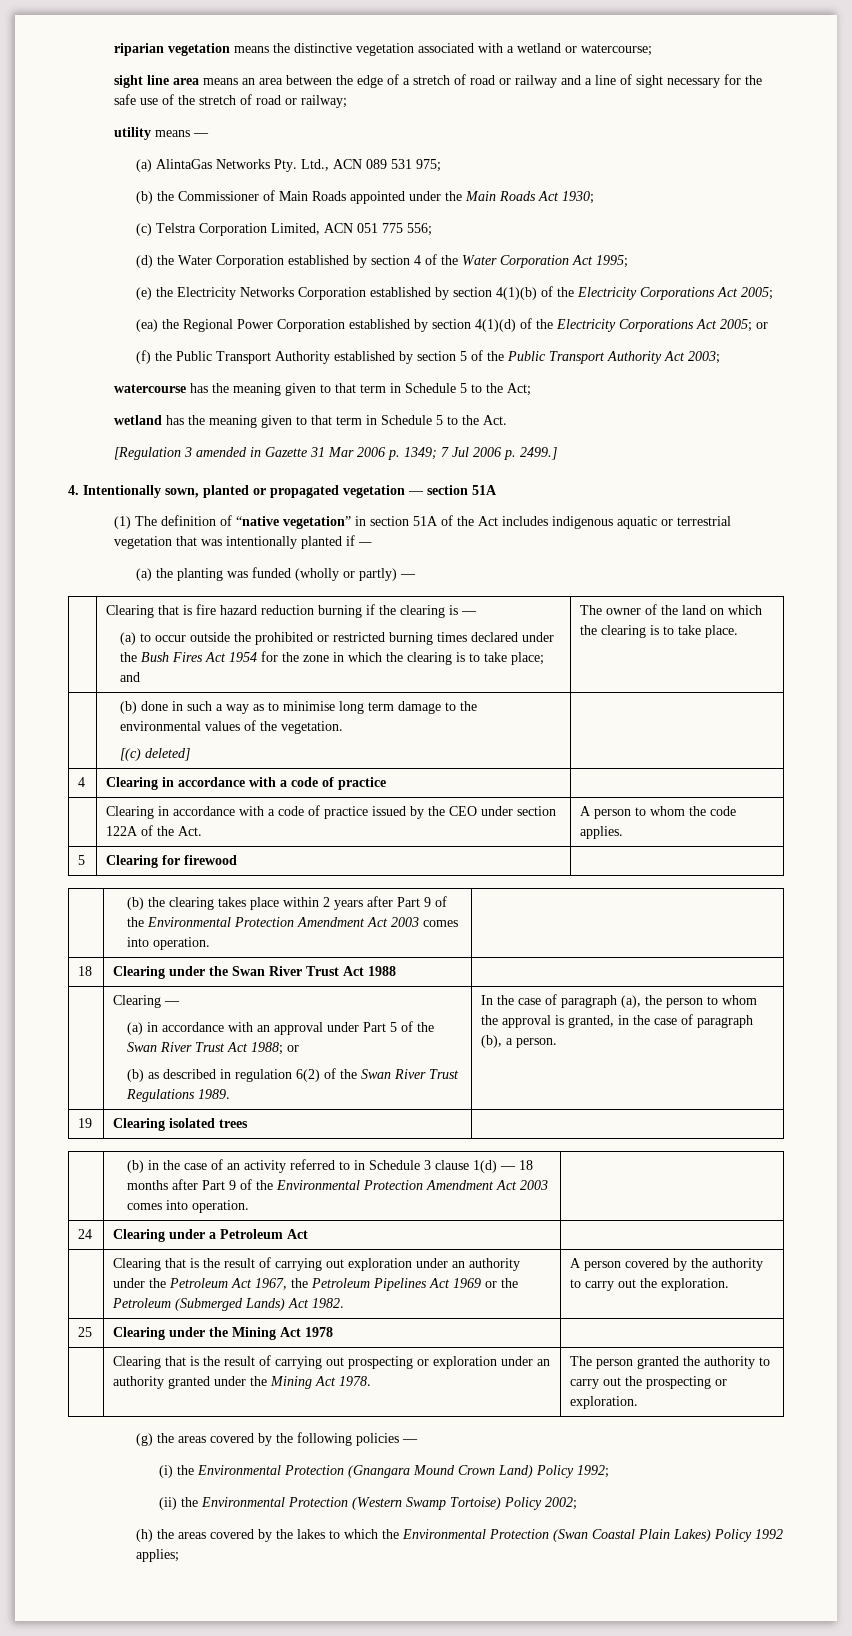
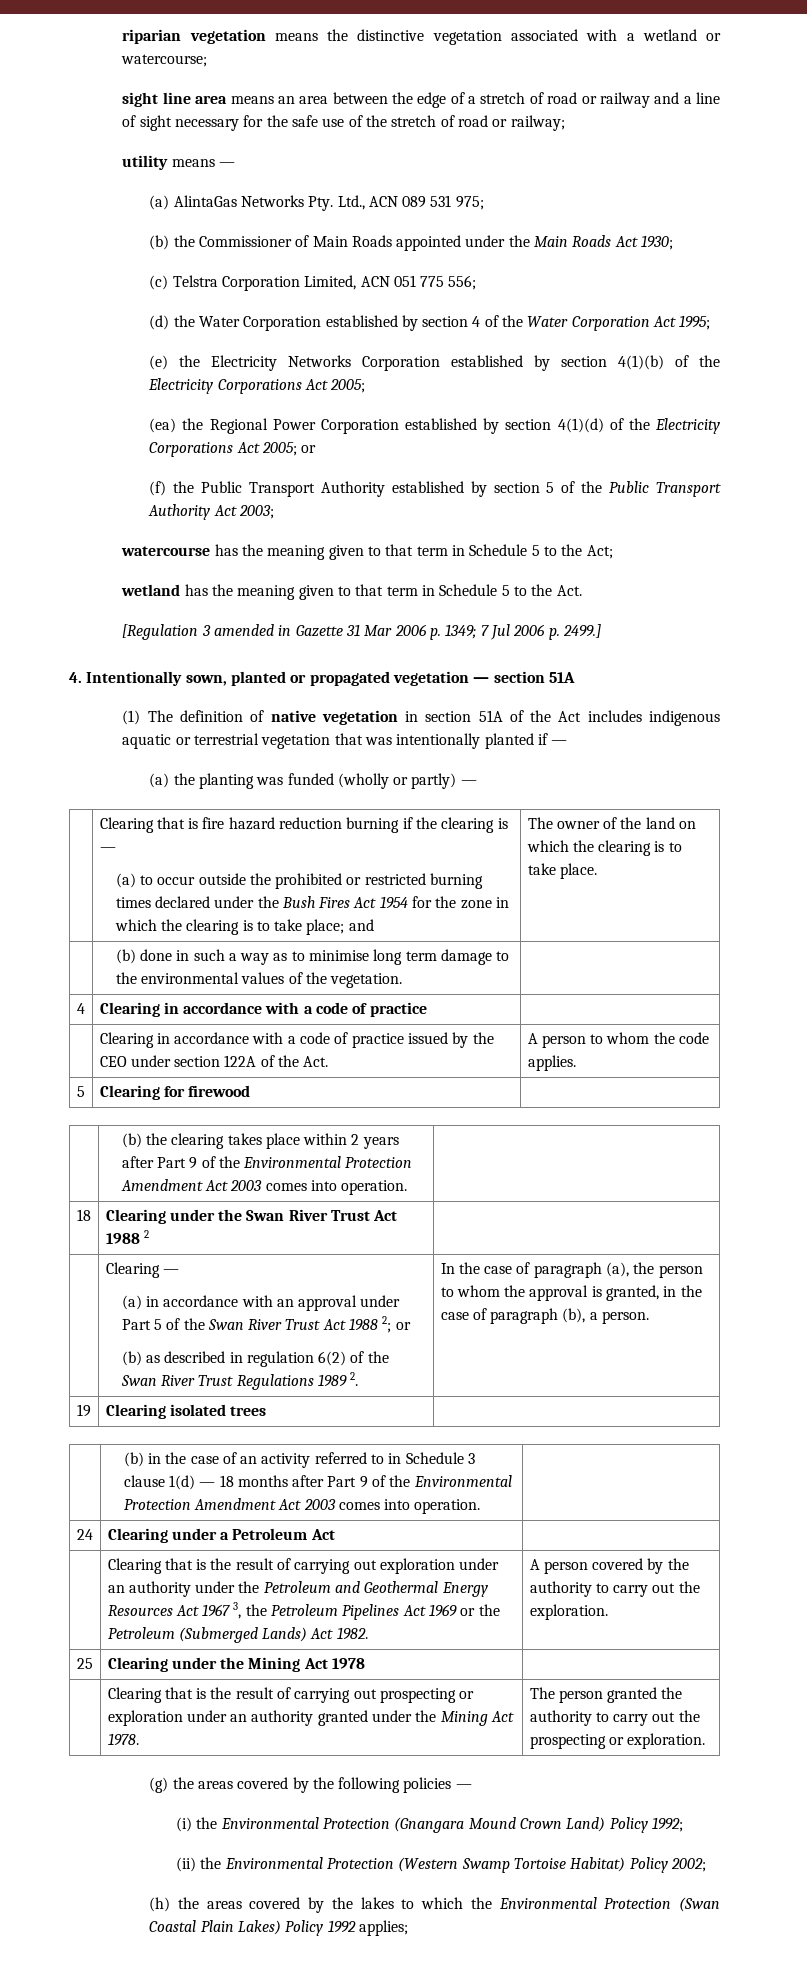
[235,516,351,529] “native vegetation” -> [270,710,398,725] native vegetation
[119,748,190,761] // [(c) deleted] -> (403, 980) none
(397, 971) none -> [143,1230,149,1238] 2
[250,1042,283,1055] 1988; -> [349,1316,392,1333] 1988 2;
[197,1089,230,1099] 1989. -> [317,1372,359,1387] 1989 2.
[231,1278,288,1290] Act 1967, -> [335,1581,488,1597] [107,1602,242,1619] and Geothermal Energy Resources Act 1967 3,
[450,1497,502,1510] Tortoise) -> [513,1857,626,1872] Tortoise Habitat)

